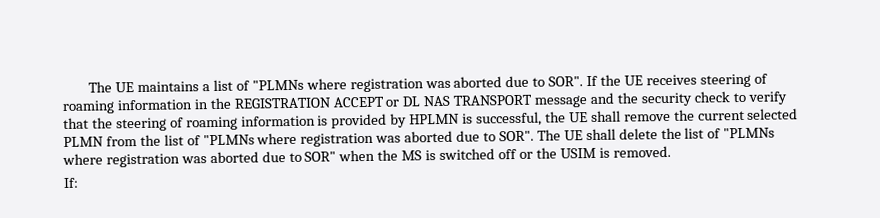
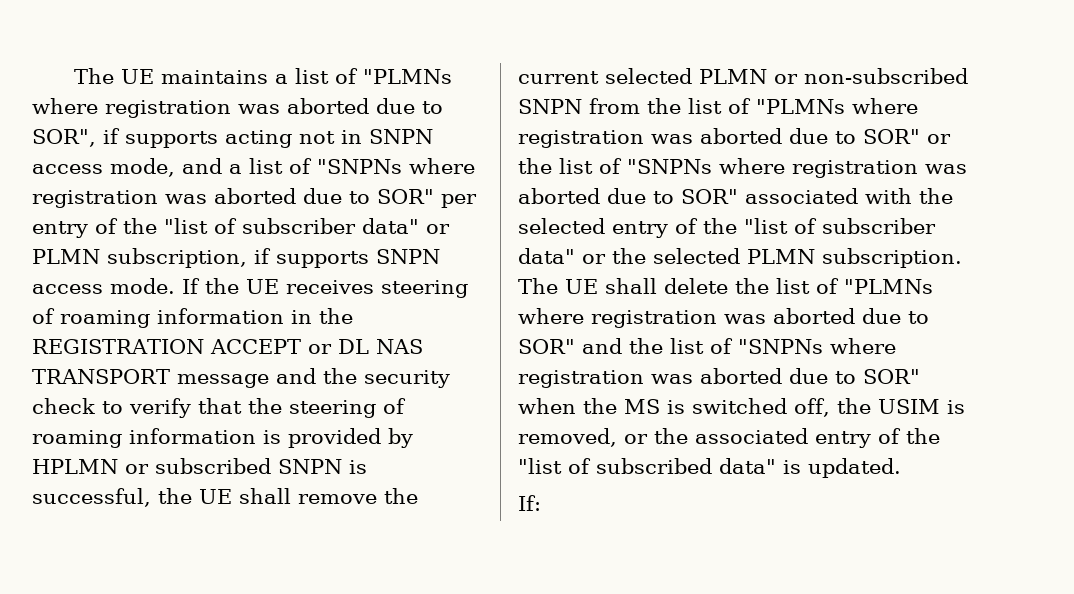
[548,76,584,87] SOR". -> [32,128,433,148] [32,158,475,177] [32,188,477,208] [32,218,450,238] [32,248,440,268] [32,278,175,294] SOR", if supports acting not in SNPN access mode, and a list of "SNPNs where registration was aborted due to SOR" per entry of the "list of subscriber data" or PLMN subscription, if supports SNPN access mode.
(461, 119) none -> [125,458,342,474] or subscribed SNPN
(104, 141) none -> [774,68,968,84] [518,99,582,114] or non-subscribed SNPN
[498,130,534,142] SOR". -> [863,129,951,144] [518,158,967,178] [518,188,953,204] [518,218,936,238] [518,248,962,268] SOR" or the list of "SNPNs where registration was aborted due to SOR" associated with the selected entry of the "list of subscriber data" or the selected PLMN subscription.
(337, 156) none -> [582,338,896,354] [518,368,920,388] and the list of "SNPNs where registration was aborted due to SOR"
[497,148,533,160] off or -> [794,398,830,417] off,
[612,145,671,158] removed. -> [518,428,940,448] [518,458,901,478] removed, or the associated entry of the "list of subscribed data" is updated.

